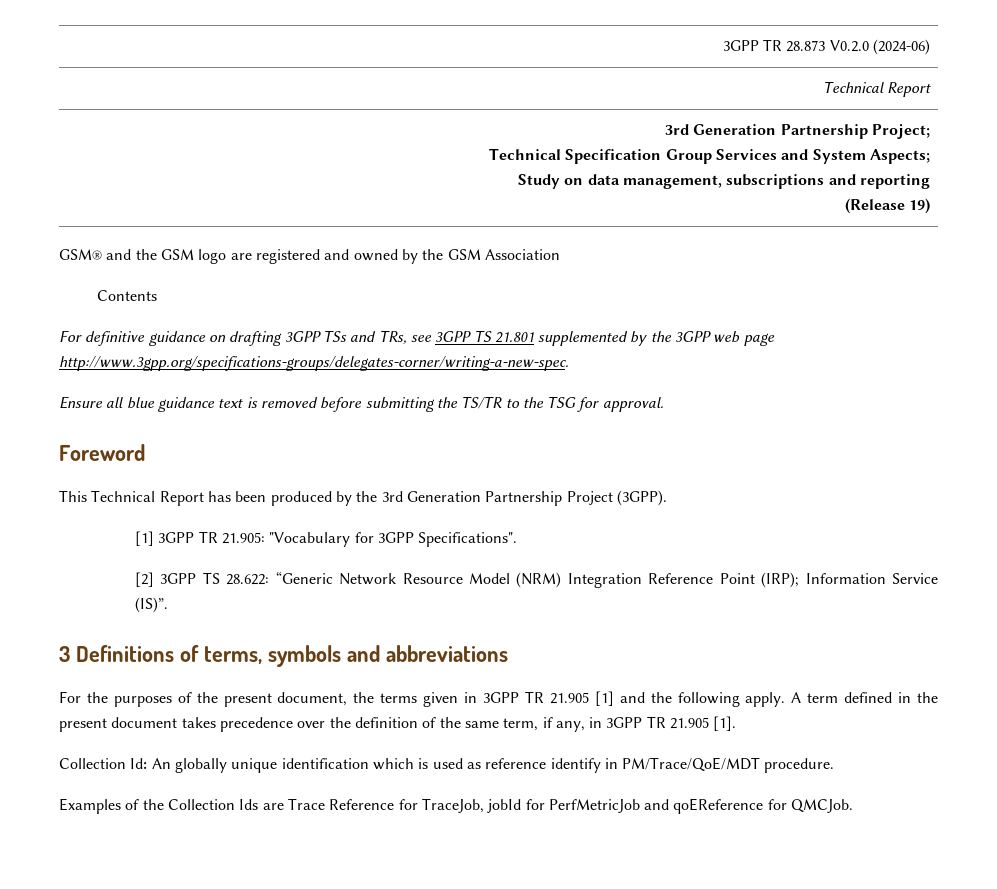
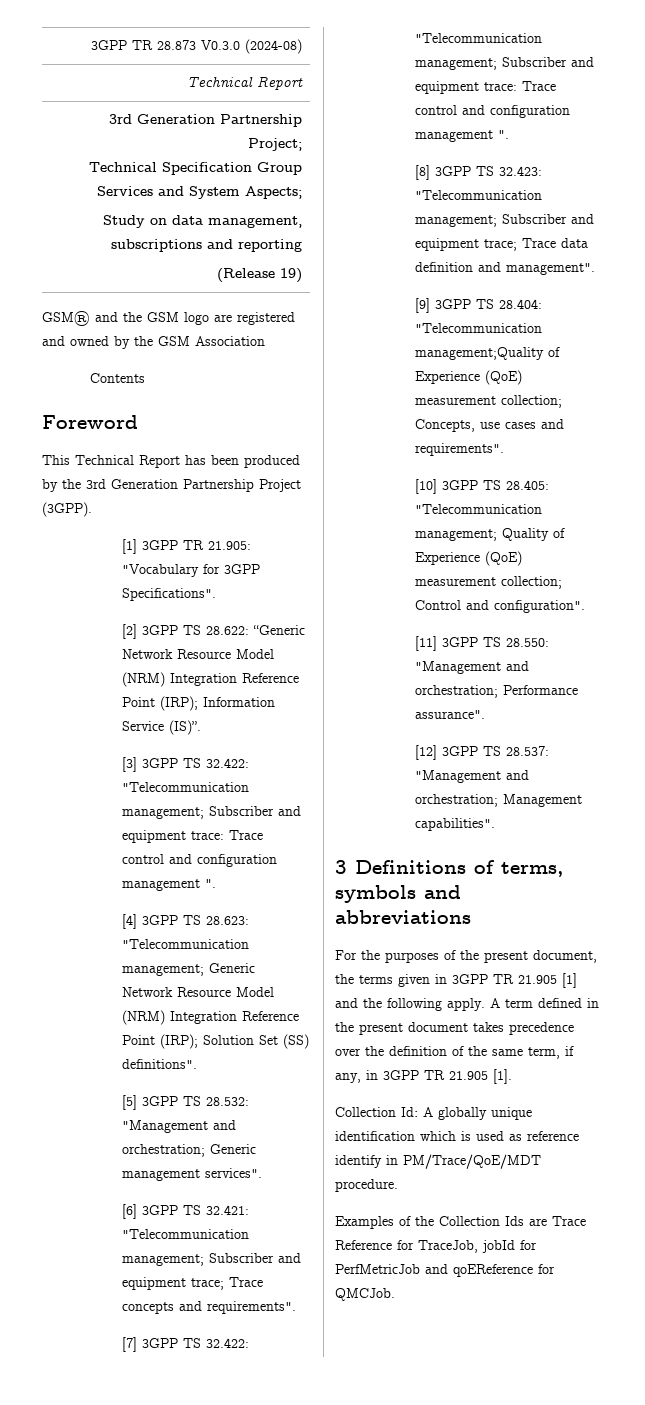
[829,39,931,55] V0.2.0 (2024-06) -> [200,39,302,54] V0.3.0 (2024-08)
[59,330,775,346] [59,356,569,371] [59,396,664,412] // For definitive guidance on drafting 3GPP TSs and TRs, see 3GPP TS 21.801 supplemented by the 3GPP web page http://www.3gpp.org/specifications-groups/delegates-corner/writing-a-new-spec. // Ensure all blue guidance text is removed before submitting the TS/TR to the TSG for approval. -> (145, 378) none
(168, 605) none -> [122,757,250,772] [122,782,250,792] [122,806,302,819] [122,830,264,843] [122,854,278,867] [122,879,217,891] [122,914,250,929] [122,939,250,949] [122,963,256,976] [122,987,275,997] [122,1010,300,1025] [122,1034,310,1049] [122,1059,198,1069] [122,1095,250,1110] [122,1120,237,1133] [122,1144,257,1157] [122,1168,263,1181] [122,1204,250,1219] [122,1229,250,1239] [122,1253,302,1266] [122,1277,264,1290] [122,1301,297,1314] [122,1337,250,1352] [415,33,543,43] [415,57,595,70] [415,81,557,94] [415,105,571,118] [415,130,510,142] [415,165,543,180] [415,190,543,200] [415,214,595,227] [415,238,589,251] [415,262,596,275] [415,298,543,313] [415,323,543,333] [415,347,561,360] [415,370,523,385] [415,395,563,408] [415,419,565,432] [415,443,505,456] [415,479,550,494] [415,504,543,514] [415,528,566,541] [415,551,523,566] [415,576,563,589] [415,600,586,613] [415,636,550,651] [415,661,530,674] [415,685,579,698] [415,710,486,719] [415,745,550,760] [415,770,530,783] [415,794,583,807] [415,818,496,831] // [3] 3GPP TS 32.422: "Telecommunication management; Subscriber and equipment trace: Trace control and configuration management ". // [4] 3GPP TS 28.623: "Telecommunication management; Generic Network Resource Model (NRM) Integration Reference Point (IRP); Solution Set (SS) definitions". // [5] 3GPP TS 28.532: "Management and orchestration; Generic management services". // [6] 3GPP TS 32.421: "Telecommunication management; Subscriber and equipment trace; Trace concepts and requirements". // [7] 3GPP TS 32.422: "Telecommunication management; Subscriber and equipment trace: Trace control and configuration management ". // [8] 3GPP TS 32.423: "Telecommunication management; Subscriber and equipment trace; Trace data definition and management". // [9] 3GPP TS 28.404: "Telecommunication management;Quality of Experience (QoE) measurement collection; Concepts, use cases and requirements". // [10] 3GPP TS 28.405: "Telecommunication management; Quality of Experience (QoE) measurement collection; Control and configuration". // [11] 3GPP TS 28.550: "Management and orchestration; Performance assurance". // [12] 3GPP TS 28.537: "Management and orchestration; Management capabilities".
[151,758,171,769] An -> [423,1107,433,1117] A

